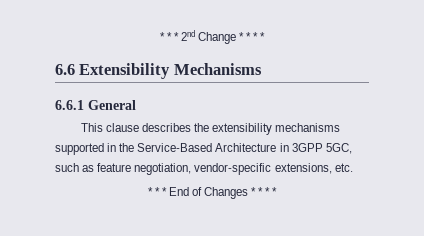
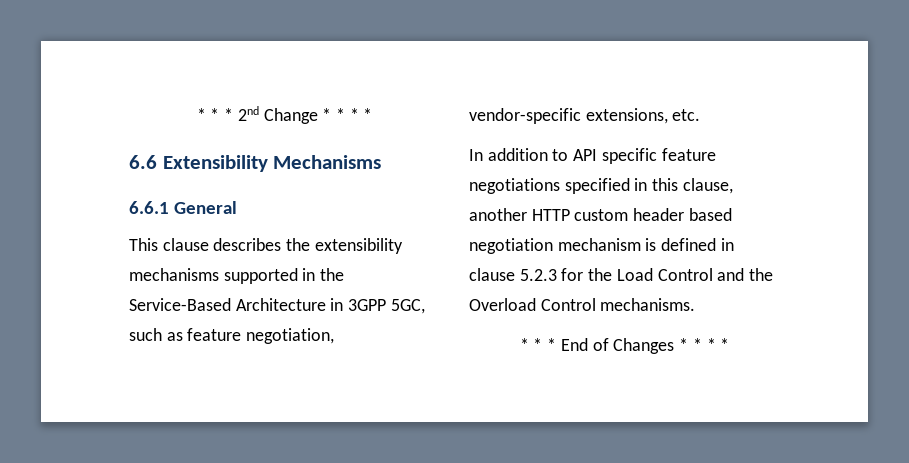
(353, 167) none -> [469,148,716,164] [469,178,733,194] [469,208,732,221] [469,238,734,254] [469,268,774,281] [469,298,696,311] // In addition to API specific feature negotiations specified in this clause, another HTTP custom header based negotiation mechanism is defined in clause 5.2.3 for the Load Control and the Overload Control mechanisms.

